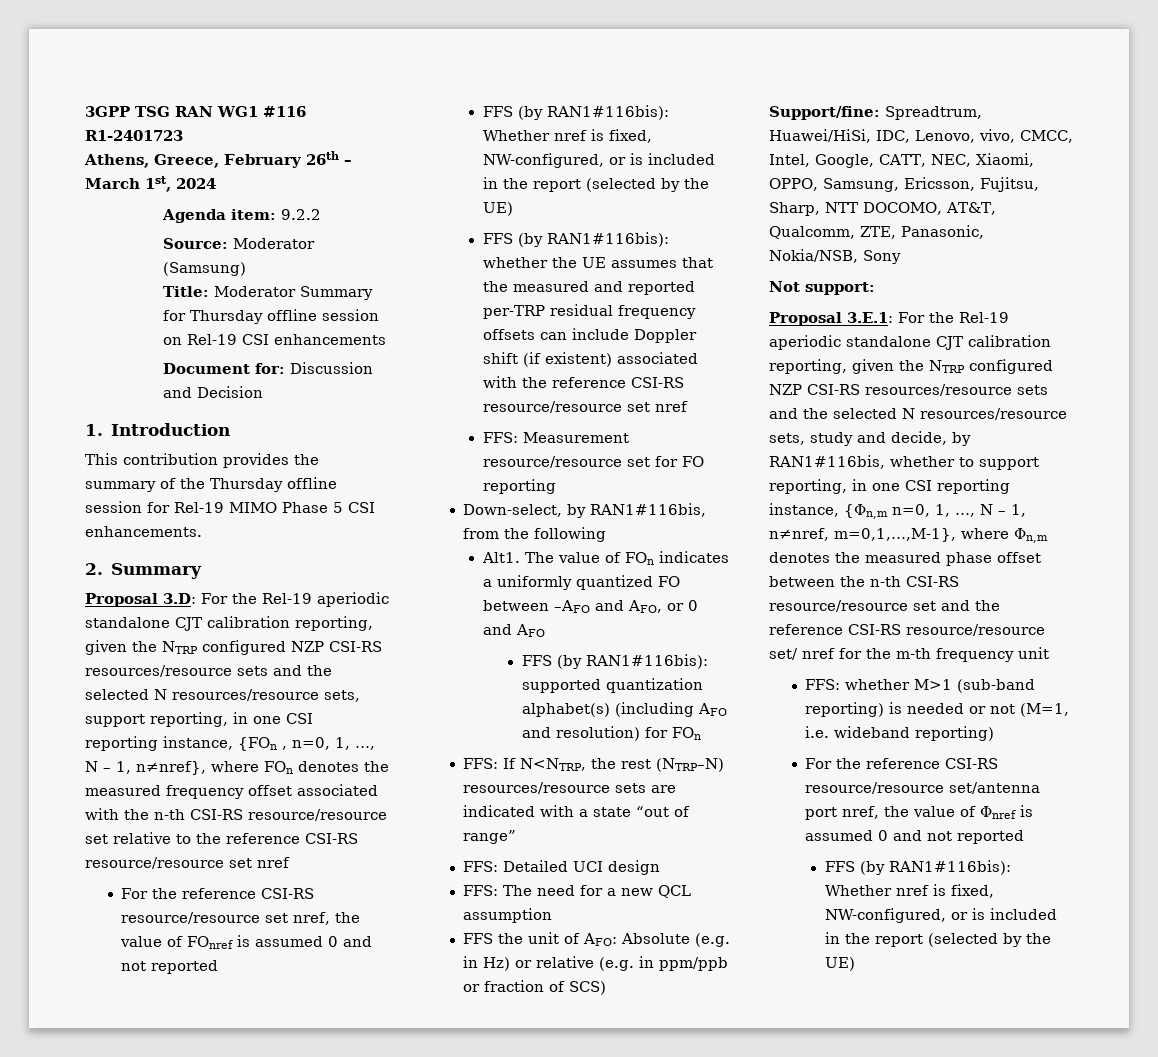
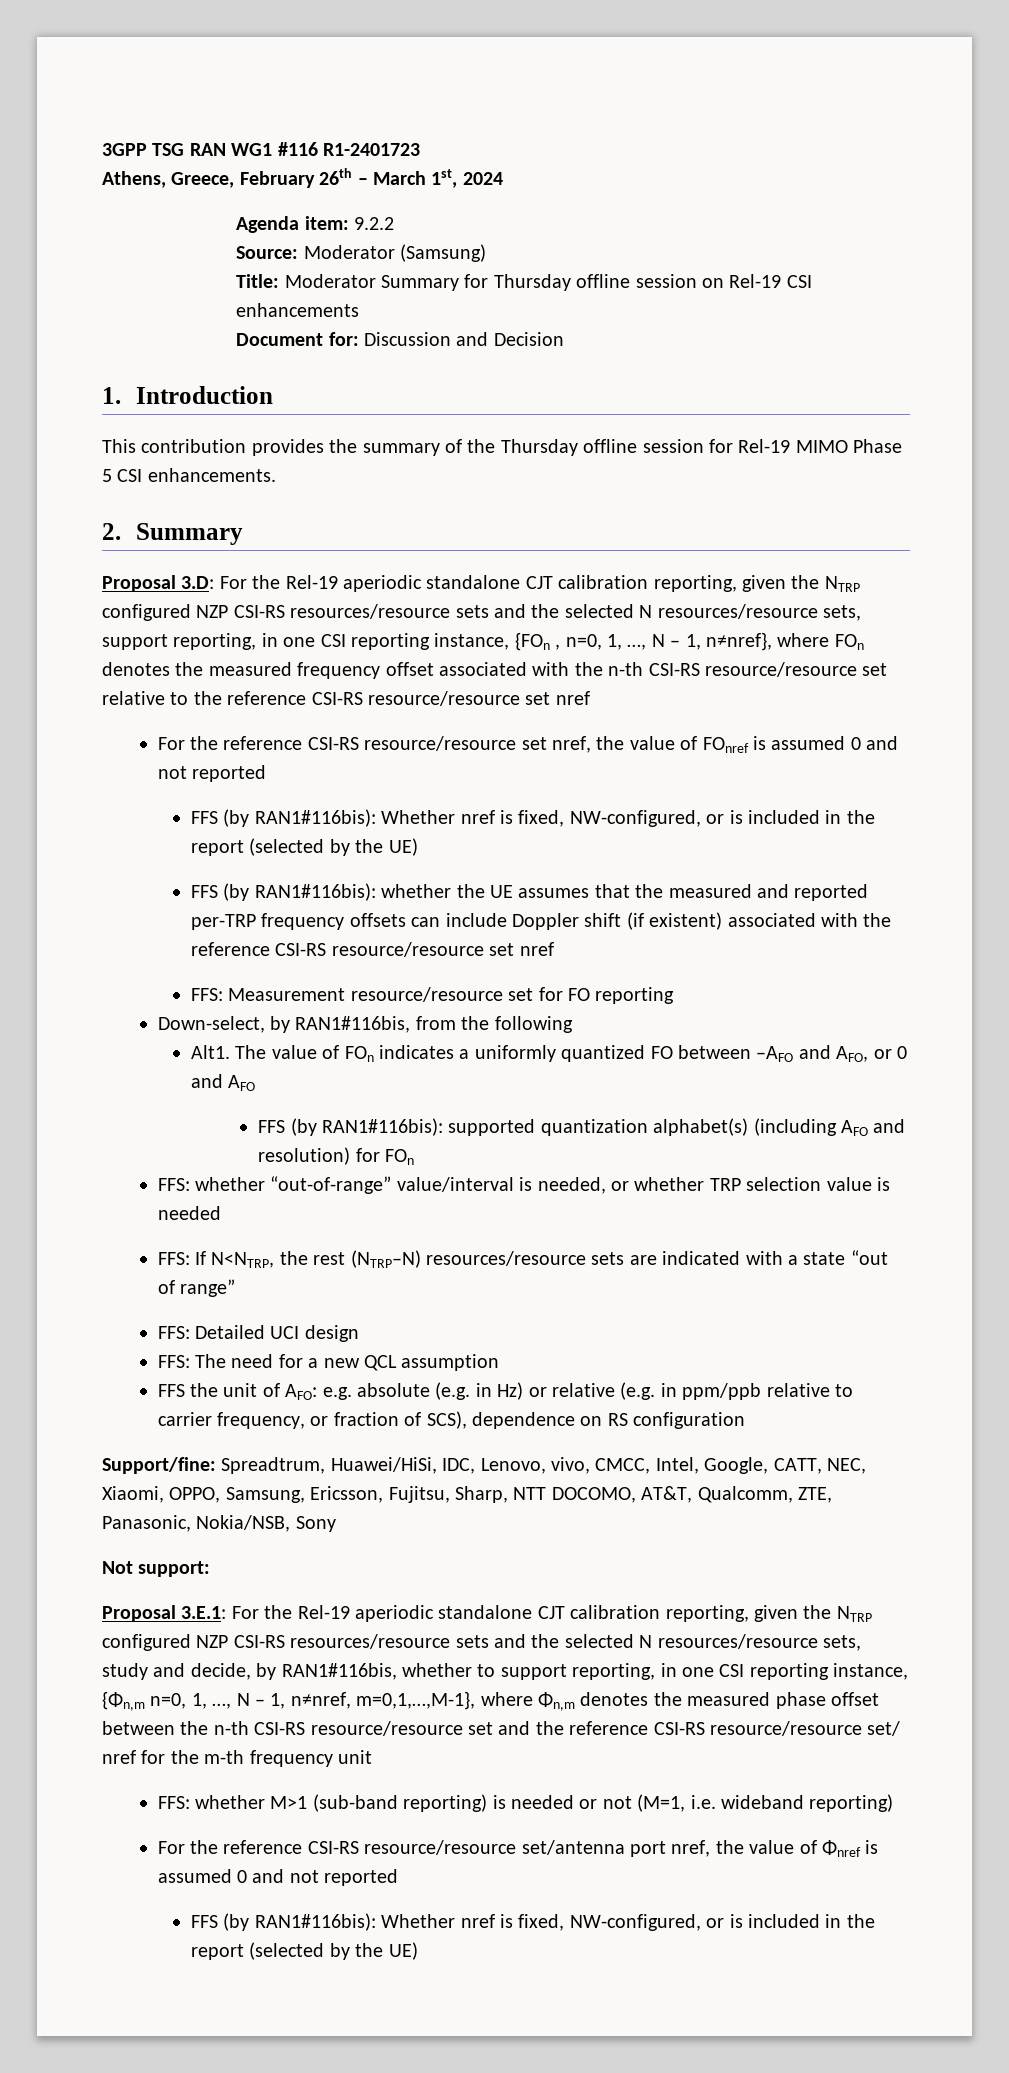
[549,304,613,316] residual -> (257, 922) none
(701, 733) none -> [157,1176,890,1194] [157,1206,221,1220] // FFS: whether “out-of-range” value/interval is needed, or whether TRP selection value is needed
[621,933,691,944] Absolute -> [322,1383,430,1400] e.g. absolute
[463,980,607,995] or fraction of SCS) -> [766,1383,853,1397] [157,1411,746,1429] relative to carrier frequency, or fraction of SCS), dependence on RS configuration

